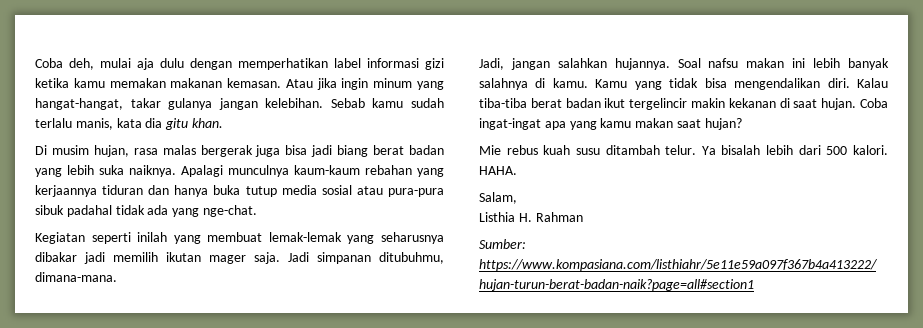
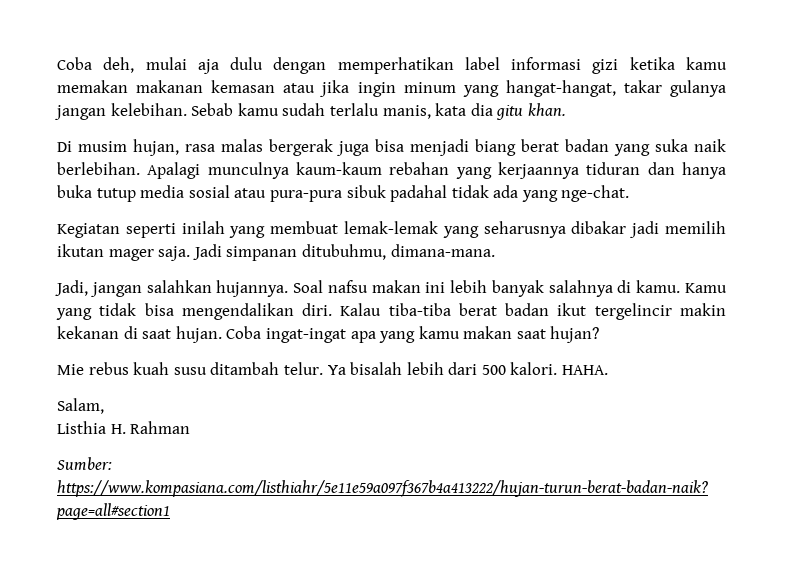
[227,78,313,88] kemasan. Atau -> [211,80,316,93] kemasan atau
[311,145,333,157] jadi -> [410,139,469,156] menjadi
[67,165,176,177] lebih suka naiknya. -> [655,139,726,152] [57,162,140,175] suka naik berlebihan.

